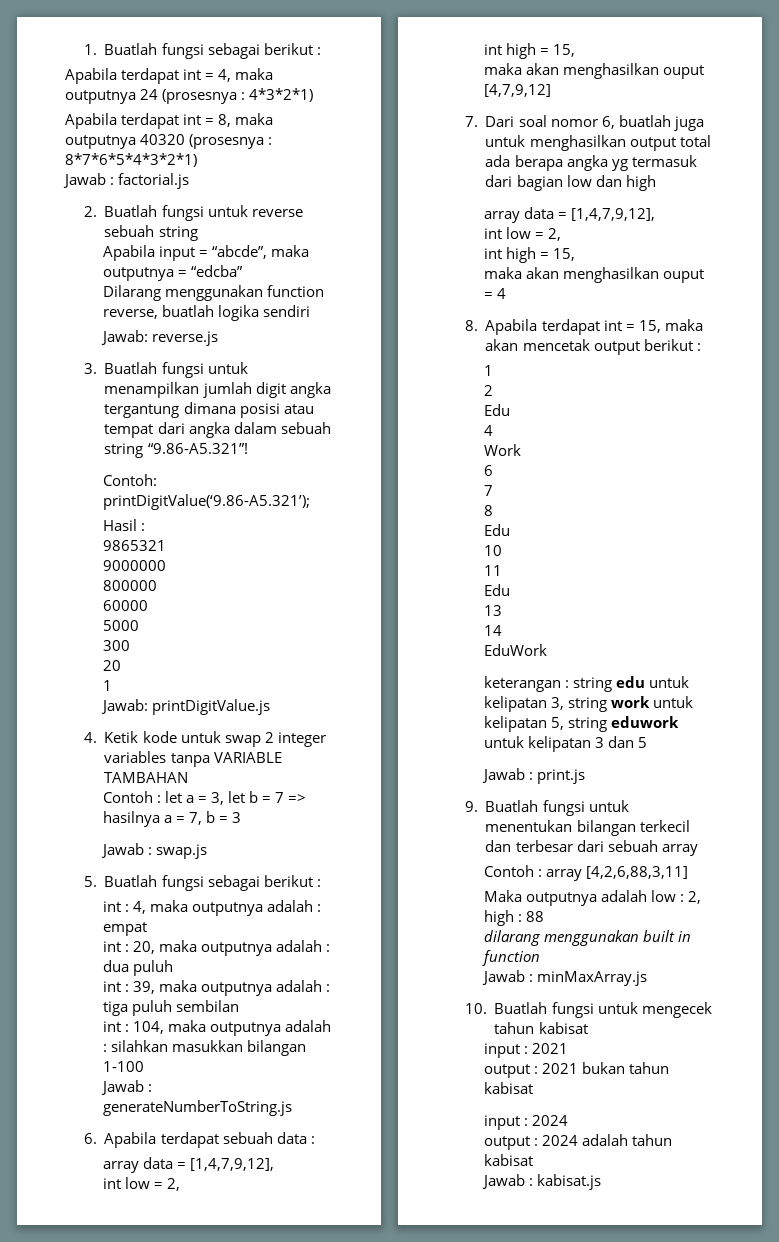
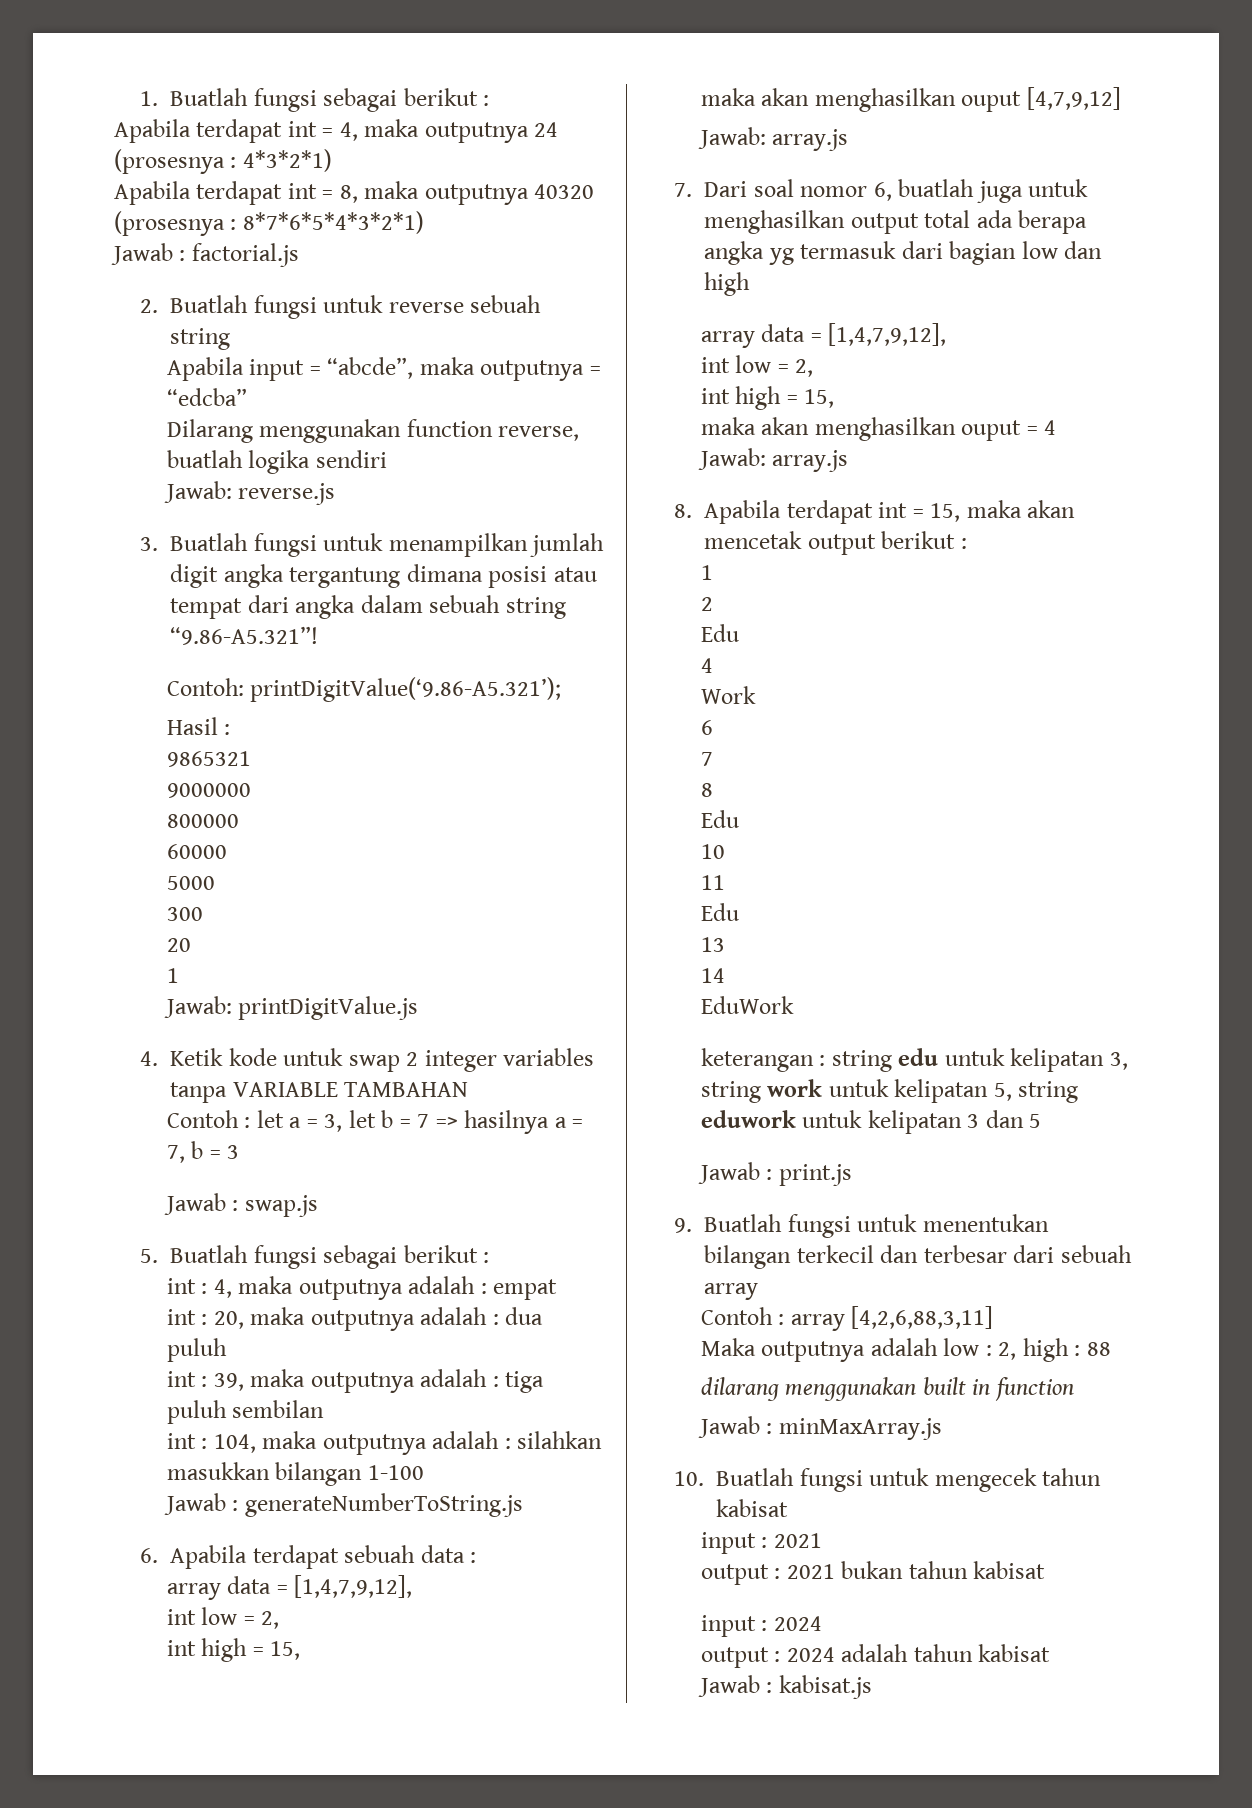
(551, 90) none -> [697,127,849,151] // Jawab: array.js
(507, 293) none -> [697,448,849,472] // Jawab: array.js

